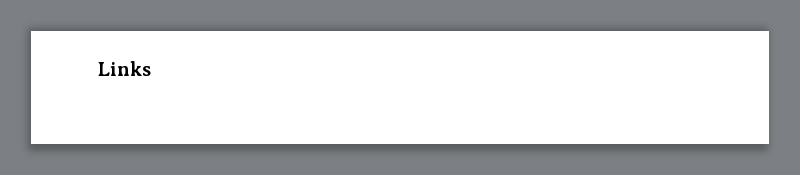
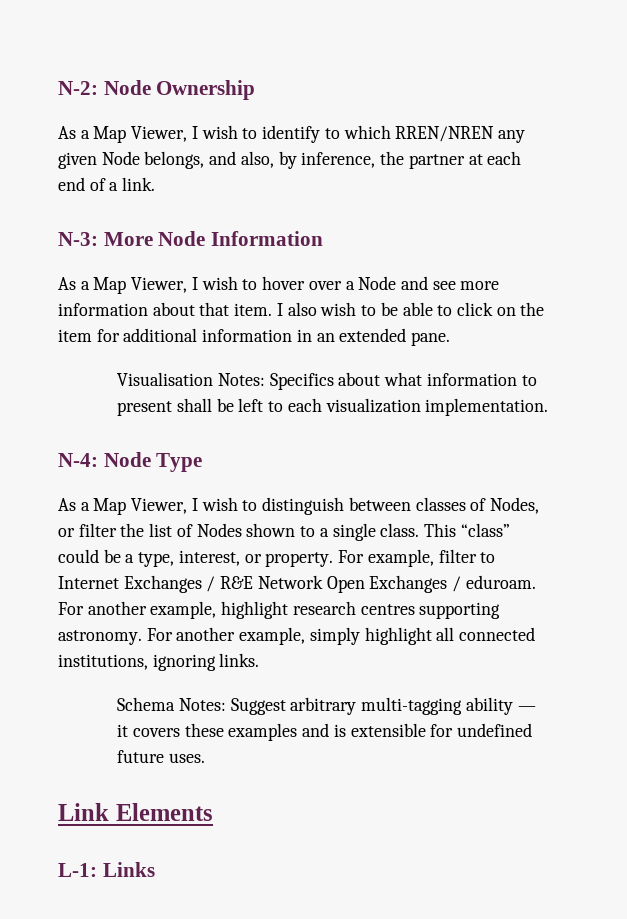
(98, 68) none -> [58,80,256,100] [58,125,525,143] [58,151,522,169] [58,177,156,191] [58,231,324,246] [58,276,500,294] [58,302,545,316] [58,328,451,346] [117,372,537,390] [117,398,549,416] [58,452,203,472] [58,497,539,515] [58,523,510,541] [58,549,496,567] [58,575,536,593] [58,601,501,619] [58,627,536,645] [58,653,260,671] [117,697,536,715] [117,723,533,741] [117,750,205,763] [58,803,213,821] [58,863,97,877] N-2: Node Ownership // As a Map Viewer, I wish to identify to which RREN/NREN any given Node belongs, and also, by inference, the partner at each end of a link. // N-3: More Node Information // As a Map Viewer, I wish to hover over a Node and see more information about that item. I also wish to be able to click on the item for additional information in an extended pane. // Visualisation Notes: Specifics about what information to present shall be left to each visualization implementation. // N-4: Node Type // As a Map Viewer, I wish to distinguish between classes of Nodes, or filter the list of Nodes shown to a single class. This “class” could be a type, interest, or property. For example, filter to Internet Exchanges / R&E Network Open Exchanges / eduroam. For another example, highlight research centres supporting astronomy. For another example, simply highlight all connected institutions, ignoring links. // Schema Notes: Suggest arbitrary multi-tagging ability — it covers these examples and is extensible for undefined future uses. // Link Elements // L-1:

